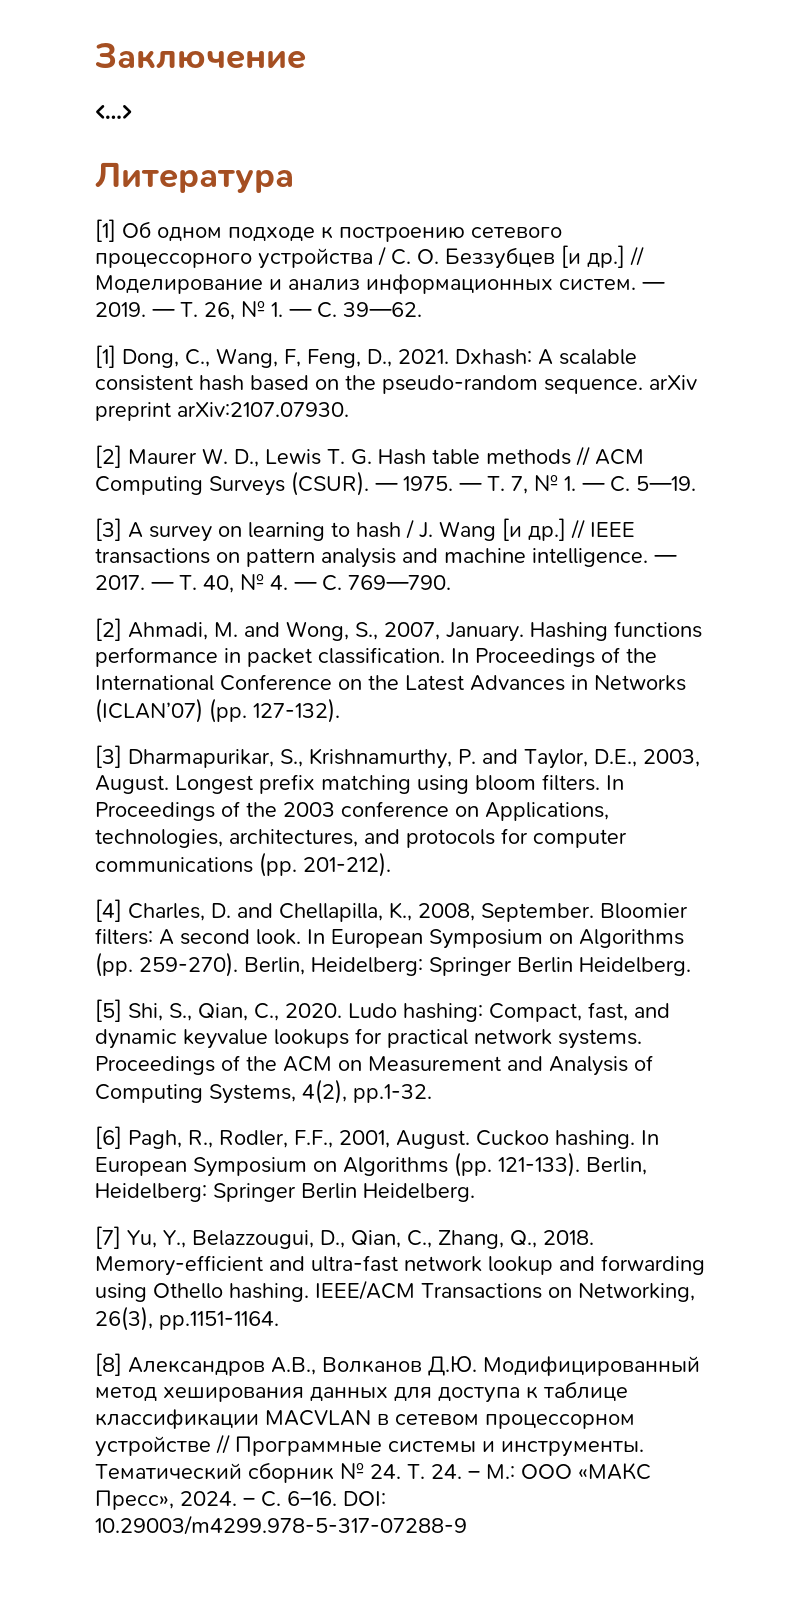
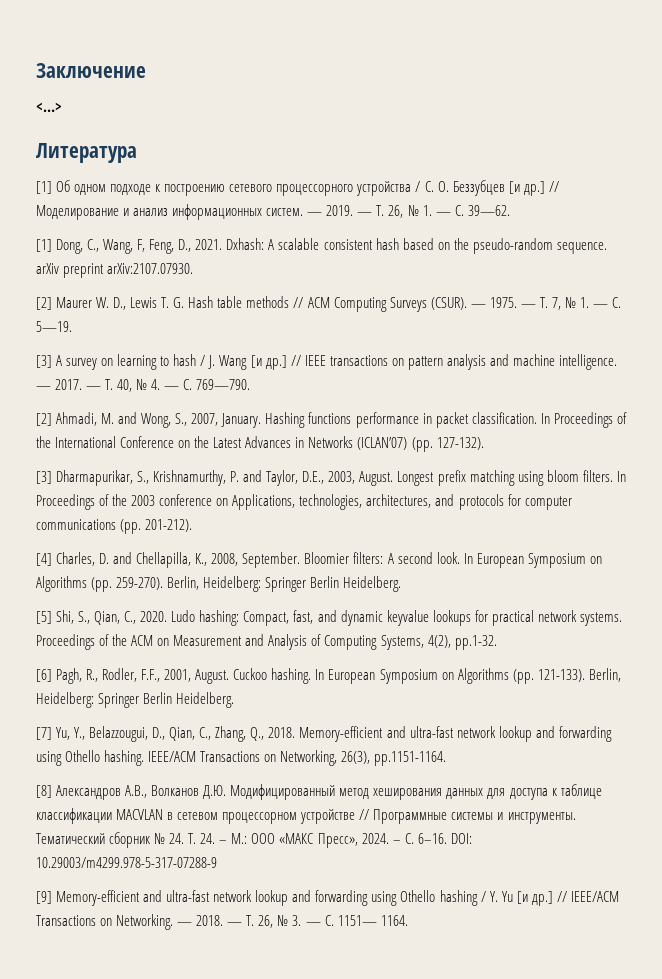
(467, 1525) none -> [36,890,619,906] [36,914,408,930] // [9] Memory-efficient and ultra-fast network lookup and forwarding using Othello hashing / Y. Yu [и др.] // IEEE/ACM Transactions on Networking. — 2018. — Т. 26, № 3. — С. 1151— 1164.

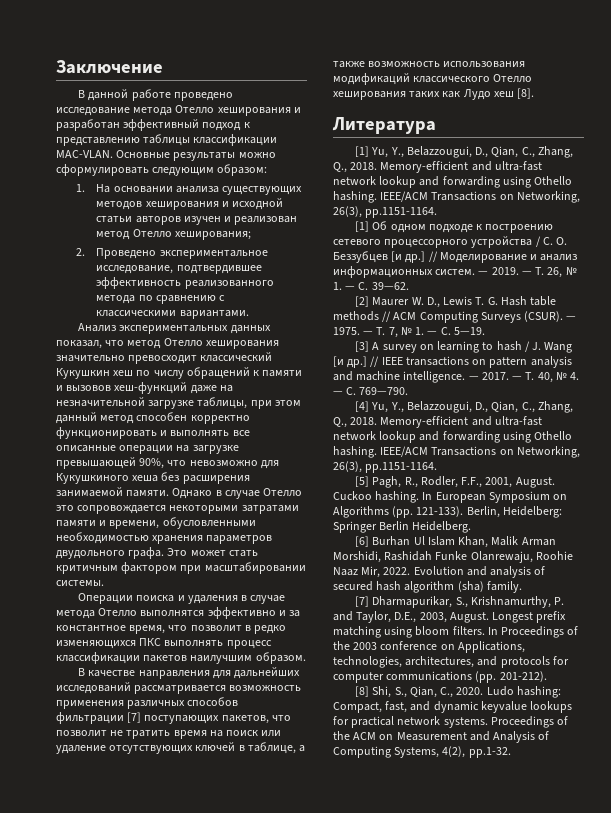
[36,102,62,112] [36,143,137,163] <…> // Литература -> [78,89,233,101] [56,105,301,116] [56,119,250,131] [56,134,278,146] [56,150,276,161] [56,164,268,176] [76,184,302,195] [96,198,283,210] [96,216,298,225] [96,229,251,240] [76,248,268,259] [96,265,262,274] [96,277,274,289] [96,295,225,304] [96,310,249,319] [78,323,271,334] [56,338,279,349] [56,352,273,364] [56,367,303,379] [56,382,233,394] [56,397,301,409] [56,412,250,424] [56,427,250,439] [56,445,239,454] [56,457,279,469] [56,472,250,484] [56,487,303,499] [56,505,299,514] [56,517,256,529] [56,532,273,544] [56,547,258,559] [56,562,306,574] [56,580,104,586] [78,593,286,604] [56,607,301,619] [56,625,287,634] [56,638,272,649] [56,652,306,664] [78,667,301,679] [56,682,302,694] [56,697,239,709] [56,712,291,724] [56,730,282,739] [56,742,306,754] [333,61,526,68] [333,73,533,85] [333,88,535,100] [332,117,436,134] [355,146,573,158] [333,161,542,173] [333,176,573,188] [333,191,580,203] [333,206,438,218] В данной работе проведено исследование метода Отелло хеширования и разработан эффективный подход к представлению таблицы классификации MAC-VLAN. Основные результаты можно сформулировать следующим образом: // 1. На основании анализа существующих методов хеширования и исходной статьи авторов изучен и реализован метод Отелло хеширования; // 2. Проведено экспериментальное исследование, подтвердившее эффективность реализованного метода по сравнению с классическими вариантами. // Анализ экспериментальных данных показал, что метод Отелло хеширования значительно превосходит классический Кукушкин хеш по числу обращений к памяти и вызовов хеш-функций даже на незначительной загрузке таблицы, при этом данный метод способен корректно функционировать и выполнять все описанные операции на загрузке превышающей 90%, что невозможно для Кукушкиного хеша без расширения занимаемой памяти. Однако в случае Отелло это сопровождается некоторыми затратами памяти и времени, обусловленными необходимостью хранения параметров двудольного графа. Это может стать критичным фактором при масштабировании системы. // Операции поиска и удаления в случае метода Отелло выполнятся эффективно и за константное время, что позволит в редко изменяющихся ПКС выполнять процесс классификации пакетов наилучшим образом. // В качестве направления для дальнейших исследований рассматривается возможность применения различных способов фильтрации [7] поступающих пакетов, что позволит не тратить время на поиск или удаление отсутствующих ключей в таблице, а также возможность использования модификаций классического Отелло хеширования таких как Лудо хеш [8]. // Литература // [1] Yu, Y., Belazzougui, D., Qian, C., Zhang, Q., 2018. Memory-efficient and ultra-fast network lookup and forwarding using Othello hashing. IEEE/ACM Transactions on Networking, 26(3), pp.1151-1164.
[36,238,607,254] [36,263,194,278] // [1] Dong, C., Wang, F, Feng, D., 2021. Dxhash: A scalable consistent hash based on the pseudo-random sequence. arXiv preprint arXiv:2107.07930. -> (409, 286) none
[36,412,627,428] [36,436,484,452] [36,471,52,484] [2] Ahmadi, M. and Wong, S., 2007, January. Hashing functions performance in packet classification. In Proceedings of the International Conference on the Latest Advances in Networks (ICLAN’07) (pp. 127-132). // [3] -> [355,401,573,413] [333,416,542,428] [333,431,573,443] [333,446,580,458] [333,461,438,473] [355,476,555,488] [333,491,568,503] [333,506,562,518] [333,521,472,533] [355,536,556,548] [333,551,573,563] [333,566,546,578] [333,581,522,593] [355,596,370,607] [4] Yu, Y., Belazzougui, D., Qian, C., Zhang, Q., 2018. Memory-efficient and ultra-fast network lookup and forwarding using Othello hashing. IEEE/ACM Transactions on Networking, 26(3), pp.1151-1164. // [5] Pagh, R., Rodler, F.F., 2001, August. Cuckoo hashing. In European Symposium on Algorithms (pp. 121-133). Berlin, Heidelberg: Springer Berlin Heidelberg. // [6] Burhan Ul Islam Khan, Malik Arman Morshidi, Rashidah Funke Olanrewaju, Roohie Naaz Mir, 2022. Evolution and analysis of secured hash algorithm (sha) family. // [7]
[36,552,602,568] [36,576,402,592] [36,611,52,624] [4] Charles, D. and Chellapilla, K., 2008, September. Bloomier filters: A second look. In European Symposium on Algorithms (pp. 259-270). Berlin, Heidelberg: Springer Berlin Heidelberg. // [5] -> [355,686,370,697] [8]
[36,668,621,684] [36,692,235,708] [36,726,612,742] [36,750,447,766] [36,784,602,800] [36,808,576,824] [36,832,472,848] [36,857,217,868] [36,890,619,906] [36,914,408,930] // [6] Pagh, R., Rodler, F.F., 2001, August. Cuckoo hashing. In European Symposium on Algorithms (pp. 121-133). Berlin, Heidelberg: Springer Berlin Heidelberg. // [7] Yu, Y., Belazzougui, D., Qian, C., Zhang, Q., 2018. Memory-efficient and ultra-fast network lookup and forwarding using Othello hashing. IEEE/ACM Transactions on Networking, 26(3), pp.1151-1164. // [8] Александров А.В., Волканов Д.Ю. Модифицированный метод хеширования данных для доступа к таблице классификации MACVLAN в сетевом процессорном устройстве // Программные системы и инструменты. Тематический сборник № 24. Т. 24. – М.: ООО «МАКС Пресс», 2024. – С. 6–16. DOI: 10.29003/m4299.978-5-317-07288-9 // [9] Memory-efficient and ultra-fast network lookup and forwarding using Othello hashing / Y. Yu [и др.] // IEEE/ACM Transactions on Networking. — 2018. — Т. 26, № 3. — С. 1151— 1164. -> (511, 752) none

